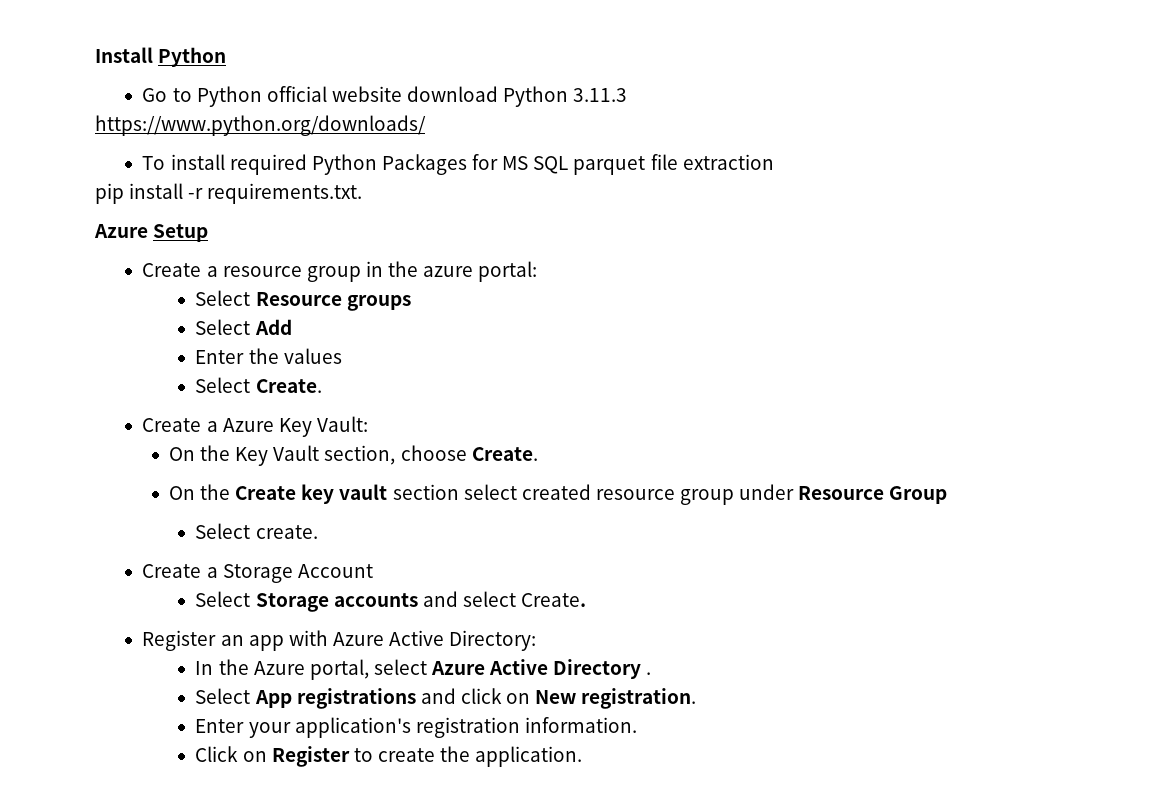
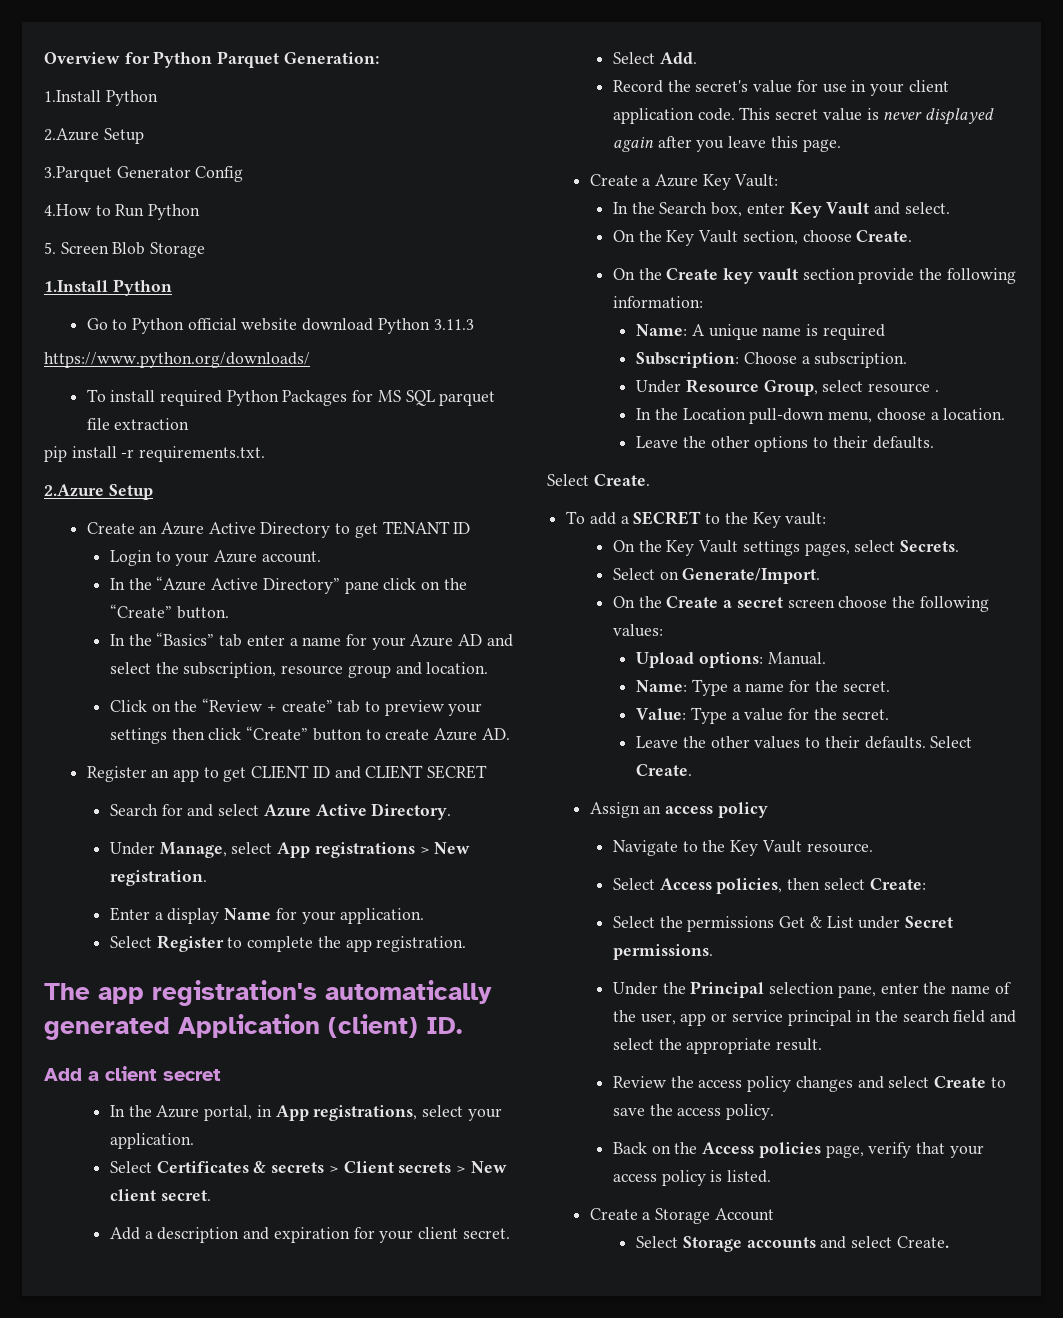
[95,47,153,63] Install -> [44,51,379,68] [44,90,158,106] [44,128,144,144] [44,166,244,182] [44,204,201,220] [44,242,206,258] [44,280,108,292] Overview for Python Parquet Generation: // 1.Install Python // 2.Azure Setup // 3.Parquet Generator Config // 4.How to Run Python // 5. Screen Blob Storage // 1.Install
[94,224,148,238] Azure -> [44,484,104,497] 2.Azure
[206,261,538,282] [195,290,411,311] [195,319,292,335] [195,348,342,364] [195,377,322,393] a resource group in the azure portal: // Select Resource groups // Select Add // Enter the values // Select Create. -> [139,521,471,538] [109,550,321,566] [109,576,467,594] [109,604,229,619] [109,632,513,650] [109,662,489,678] [109,698,483,716] [109,726,510,744] [86,765,488,782] [109,803,452,820] [109,842,471,858] [109,870,207,886] [109,907,425,924] [109,935,467,952] [44,980,492,1006] [44,1014,462,1040] [44,1066,221,1081] [109,1105,502,1121] [109,1133,194,1149] [109,1161,507,1173] [109,1189,211,1201] [109,1227,510,1243] [612,52,697,64] [612,80,949,96] [612,107,994,125] [612,136,841,152] an Azure Active Directory to get TENANT ID // Login to your Azure account. // In the “Azure Active Directory” pane click on the “Create” button. // In the “Basics” tab enter a name for your Azure AD and select the subscription, resource group and location. // Click on the “Review + create” tab to preview your settings then click “Create” button to create Azure AD. // Register an app to get CLIENT ID and CLIENT SECRET // Search for and select Azure Active Directory. // Under Manage, select App registrations > New registration. // Enter a display Name for your application. // Select Register to complete the app registration. // The app registration's automatically generated Application (client) ID. // Add a client secret // In the Azure portal, in App registrations, select your application. // Select Certificates & secrets > Client secrets > New client secret. // Add a description and expiration for your client secret. // Select Add. // Record the secret's value for use in your client application code. This secret value is never displayed again after you leave this page.
(368, 424) none -> [612,202,950,218] // In the Search box, enter Key Vault and select.
[463,484,948,505] [195,523,318,539] select created resource group under Resource Group // Select create. -> [858,268,1016,284] [612,296,703,308] [636,324,885,340] [636,352,908,368] [636,379,939,396] [636,408,1006,424] [636,436,934,452] [547,474,650,486] [566,511,827,528] [612,540,959,556] [612,568,821,584] [612,596,989,612] [612,624,663,637] [636,652,826,668] [636,679,890,696] [636,707,889,724] [636,736,973,749] [636,764,693,776] [589,802,768,818] [612,840,873,856] [612,878,926,894] [612,916,953,932] [612,944,713,960] [612,981,1011,998] [612,1010,1017,1026] [612,1038,823,1054] [612,1076,1006,1092] [612,1104,775,1120] [612,1142,984,1158] [612,1170,772,1186] provide the following information: // Name: A unique name is required // Subscription: Choose a subscription. // Under Resource Group, select resource . // In the Location pull-down menu, choose a location. // Leave the other options to their defaults. // Select Create. // To add a SECRET to the Key vault: // On the Key Vault settings pages, select Secrets. // Select on Generate/Import. // On the Create a secret screen choose the following values: // Upload options: Manual. // Name: Type a name for the secret. // Value: Type a value for the secret. // Leave the other values to their defaults. Select Create. // Assign an access policy // Navigate to the Key Vault resource. // Select Access policies, then select Create: // Select the permissions Get & List under Secret permissions. // Under the Principal selection pane, enter the name of the user, app or service principal in the search field and select the appropriate result. // Review the access policy changes and select Create to save the access policy. // Back on the Access policies page, verify that your access policy is listed.
[142,630,537,651] [195,659,652,680] [195,688,697,709] [195,717,637,738] [195,746,583,767] // Register an app with Azure Active Directory: // In the Azure portal, select Azure Active Directory . // Select App registrations and click on New registration. // Enter your application's registration information. // Click on Register to create the application. -> (949, 1242) none

